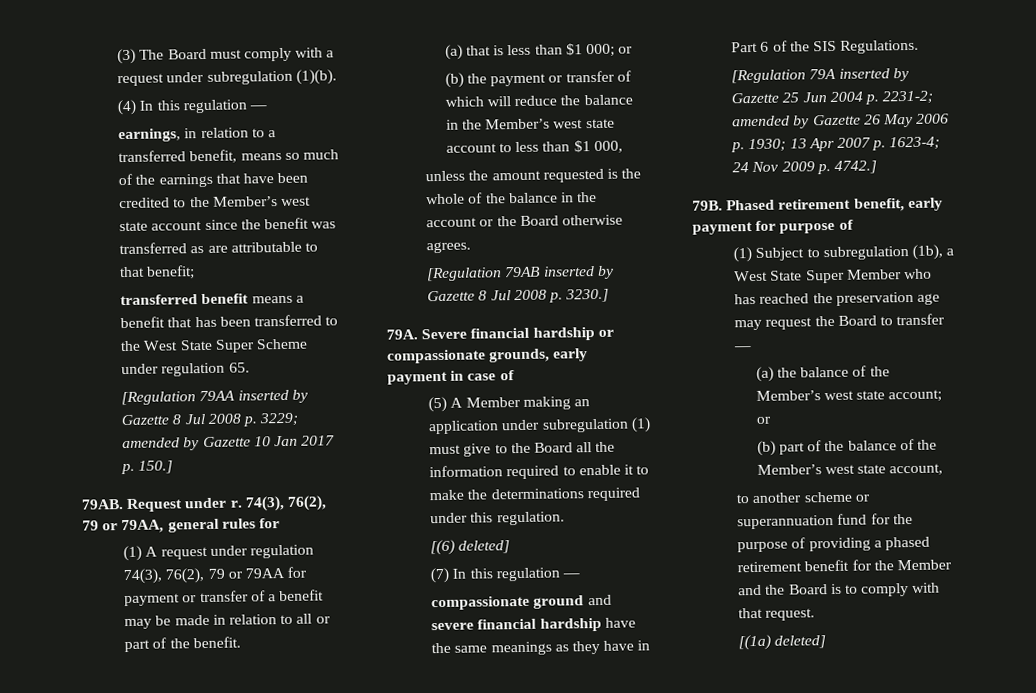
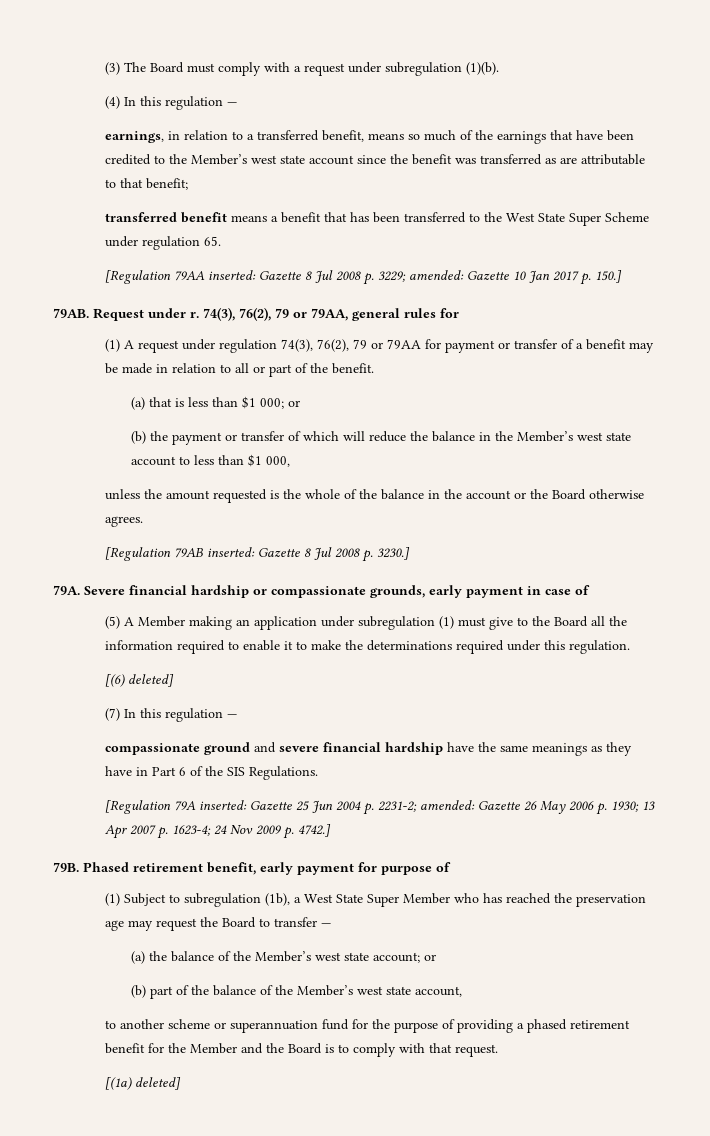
[237,389,308,403] inserted by -> [207,270,256,280] inserted:
[122,437,200,451] amended by -> [408,270,464,280] amended:
[542,265,614,279] inserted by -> [206,547,255,557] inserted:
[838,68,909,82] inserted by -> [198,800,247,810] inserted:
[732,115,810,129] amended by -> [419,800,475,810] amended:

